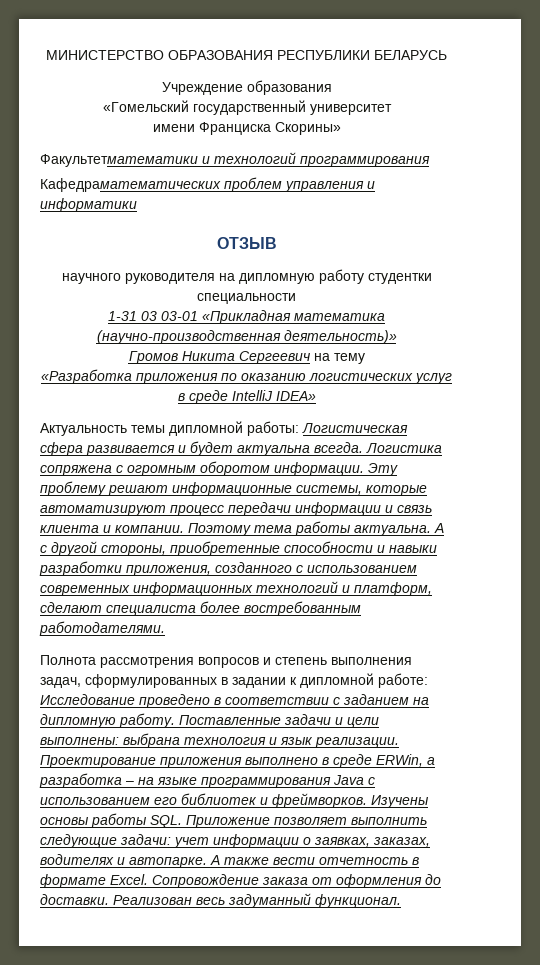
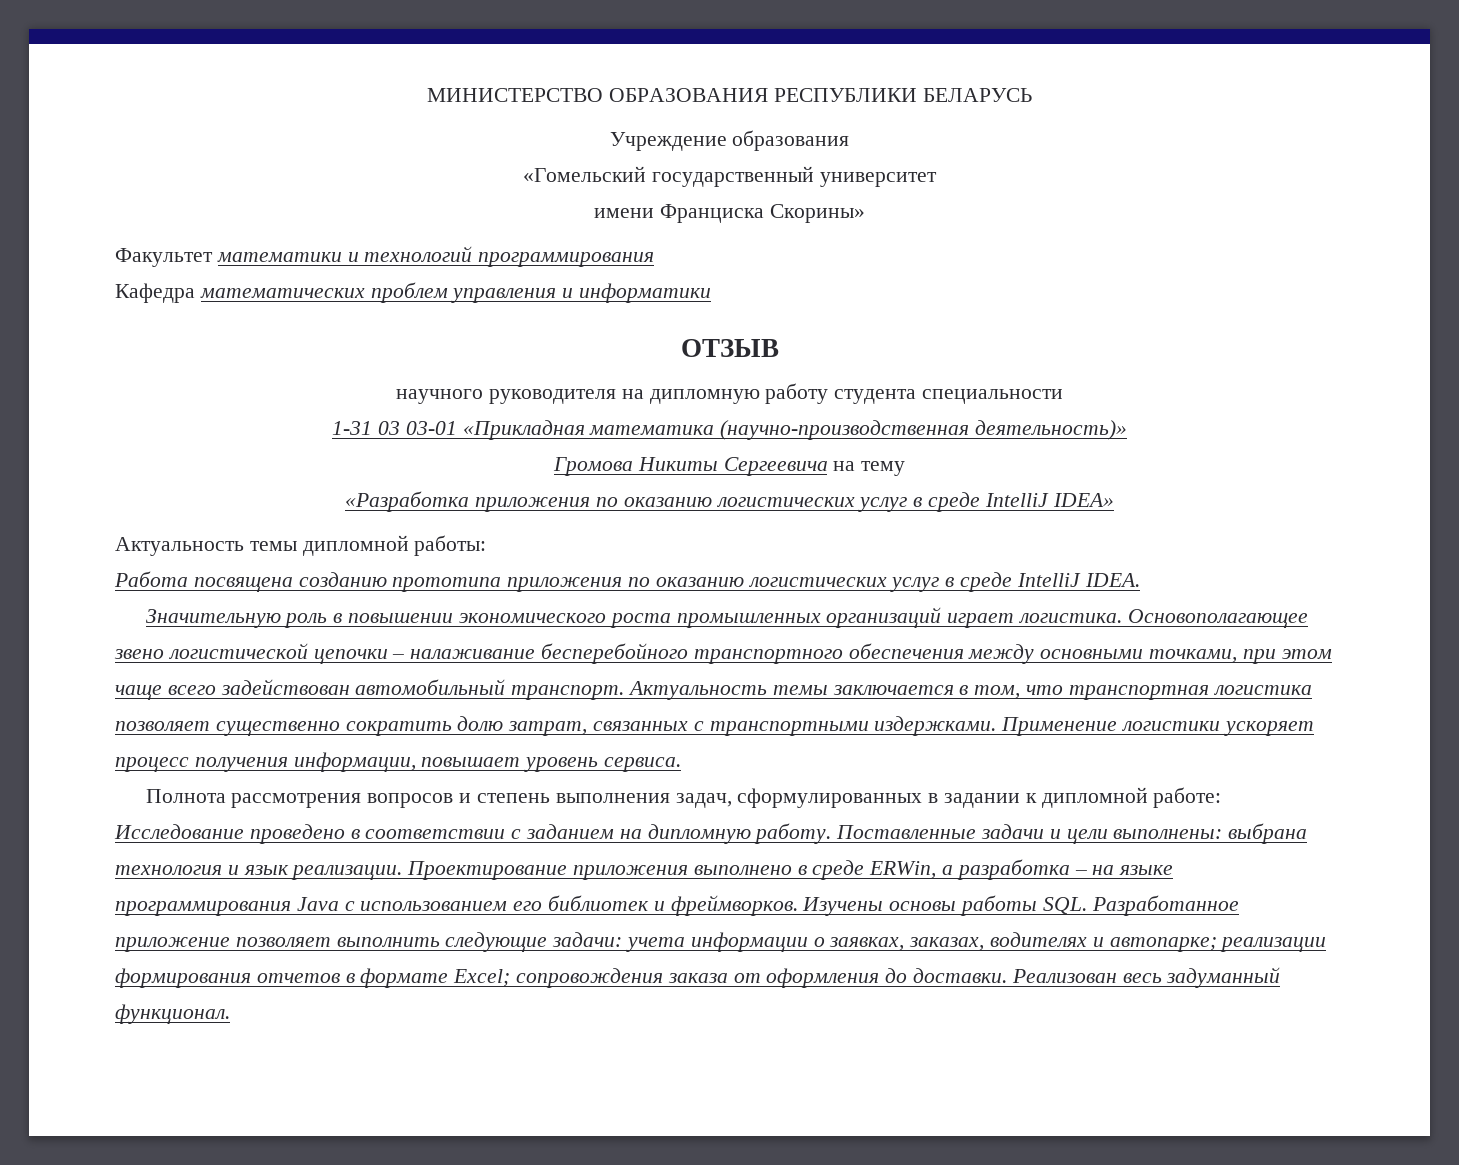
[40,154,198,167] Факультетматематики -> [115,248,342,267] Факультет математики
[40,178,221,192] Кафедраматематических -> [115,283,365,303] Кафедра математических
[367,273,432,284] студентки -> [834,389,917,404] студента
[128,351,310,364] Громов Никита Сергеевич -> [552,457,828,476] Громова Никиты Сергеевича
[302,423,408,433] [40,441,442,456] [40,461,398,476] [40,481,427,496] [40,502,432,516] [40,521,444,536] [40,541,437,556] [39,561,417,576] [40,581,432,596] [40,601,361,616] [39,621,165,636] Логистическая сфера развивается и будет актуальна всегда. Логистика сопряжена с огромным оборотом информации. Эту проблему решают информационные системы, которые автоматизируют процесс передачи информации и связь клиента и компании. Поэтому тема работы актуальна. А с другой стороны, приобретенные способности и навыки разработки приложения, созданного с использованием современных информационных технологий и платформ, сделают специалиста более востребованным работодателями. -> [114,571,1140,592] [145,607,1308,628] [114,643,1332,664] [115,679,1312,700] [115,716,1314,736] [115,752,682,772] // Работа посвящена созданию прототипа приложения по оказанию логистических услуг в среде IntelliJ IDEA. // Значительную роль в повышении экономического роста промышленных организаций играет логистика. Основополагающее звено логистической цепочки – налаживание бесперебойного транспортного обеспечения между основными точками, при этом чаще всего задействован автомобильный транспорт. Актуальность темы заключается в том, что транспортная логистика позволяет существенно сократить долю затрат, связанных с транспортными издержками. Применение логистики ускоряет процесс получения информации, повышает уровень сервиса.
[186,815,270,828] Приложение -> [1091,895,1239,916] [115,937,230,952] Разработанное приложение
[174,837,209,848] учет -> [626,937,686,952] учета
[129,855,419,868] [40,874,259,888] автопарке. А также вести отчетность в формате Excel. Сопровождение -> [1109,937,1327,952] [115,968,664,988] автопарке; реализации формирования отчетов в формате Excel; сопровождения

